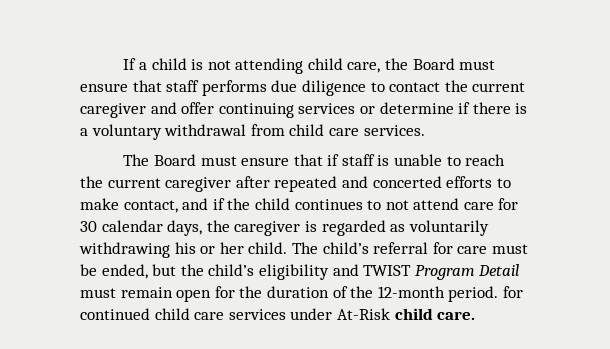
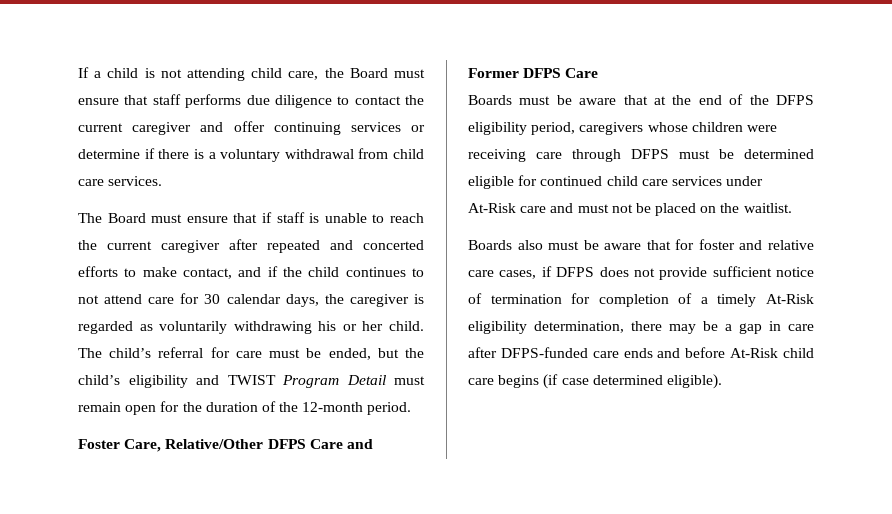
(499, 294) none -> [78,439,373,452] [468,68,599,78] [468,94,814,105] [468,122,777,135] [468,149,814,162] [468,176,514,189] // Foster Care, Relative/Other DFPS Care and Former DFPS Care // Boards must be aware that at the end of the DFPS eligibility period, caregivers whose children were receiving care through DFPS must be determined eligible
[394,308,476,320] child care. -> [520,203,792,216] [468,239,814,250] [468,266,814,280] [468,293,814,307] [468,321,814,334] [468,347,814,358] [468,374,722,389] care and must not be placed on the waitlist. // Boards also must be aware that for foster and relative care cases, if DFPS does not provide sufficient notice of termination for completion of a timely At-Risk eligibility determination, there may be a gap in care after DFPS-funded care ends and before At-Risk child care begins (if case determined eligible).

